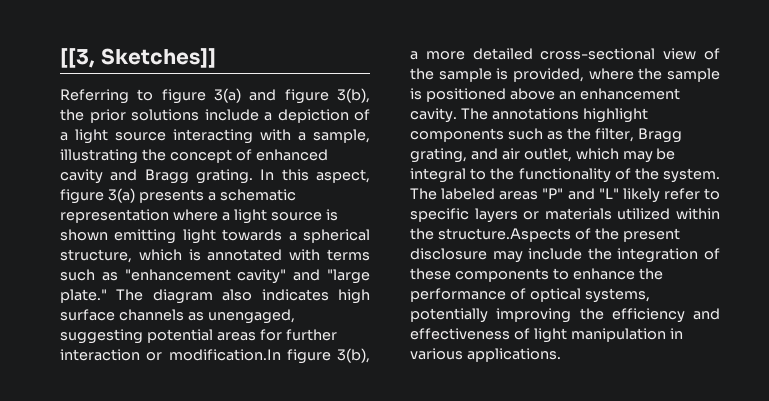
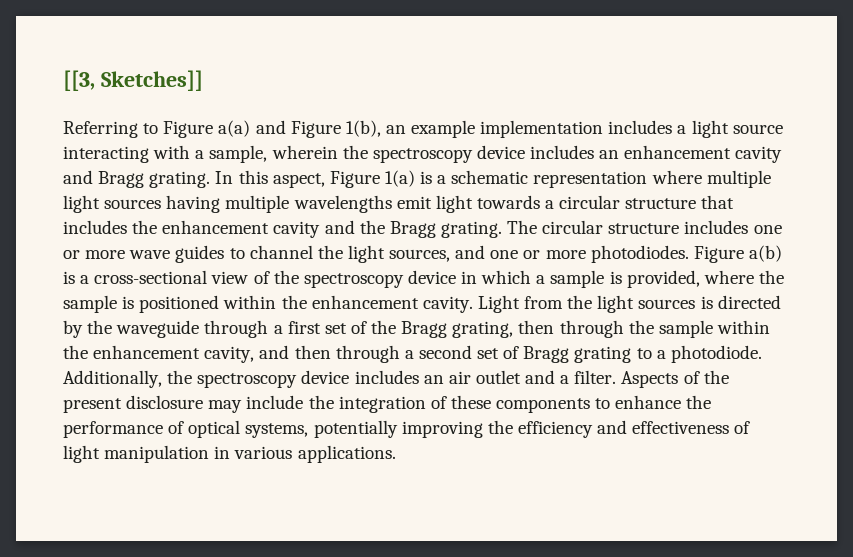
[161,88,370,104] [60,109,370,123] figure 3(a) and figure 3(b), the prior solutions include a depiction of -> [163,120,673,138] Figure a(a) and Figure 1(b), an example implementation includes
[60,149,328,164] illustrating the concept of enhanced -> [271,145,732,163] wherein the spectroscopy device includes an enhancement
[60,188,204,204] figure 3(a) presents -> [329,170,433,188] Figure 1(a) is
[221,209,338,224] [60,229,370,244] [60,249,371,263] [60,269,371,284] [60,289,370,304] [60,309,295,324] [60,329,337,344] [60,348,370,364] [410,48,720,60] [410,68,434,80] a light source is shown emitting light towards a spherical structure, which is annotated with terms such as "enhancement cavity" and "large plate." The diagram also indicates high surface channels as unengaged, suggesting potential areas for further interaction or modification.In figure 3(b), a more detailed cross-sectional view of the -> [706,170,771,188] [63,195,735,213] [63,220,782,238] [63,245,782,263] [63,270,546,288] multiple light sources having multiple wavelengths emit light towards a circular structure that includes the enhancement cavity and the Bragg grating. The circular structure includes one or more wave guides to channel the light sources, and one or more photodiodes. Figure a(b) is a cross-sectional view of the spectroscopy device in which a
[509,88,680,100] [410,108,648,123] [410,128,682,143] [410,148,676,163] [410,168,720,183] [410,188,720,203] [410,208,720,223] [410,228,571,242] above an enhancement cavity. The annotations highlight components such as the filter, Bragg grating, and air outlet, which may be integral to the functionality of the system. The labeled areas "P" and "L" likely refer to specific layers or materials utilized within the structure.Aspects -> [223,295,781,313] [63,320,770,338] [63,345,762,363] [63,370,679,388] within the enhancement cavity. Light from the light sources is directed by the waveguide through a first set of the Bragg grating, then through the sample within the enhancement cavity, and then through a second set of Bragg grating to a photodiode. Additionally, the spectroscopy device includes an air outlet and a filter. Aspects

